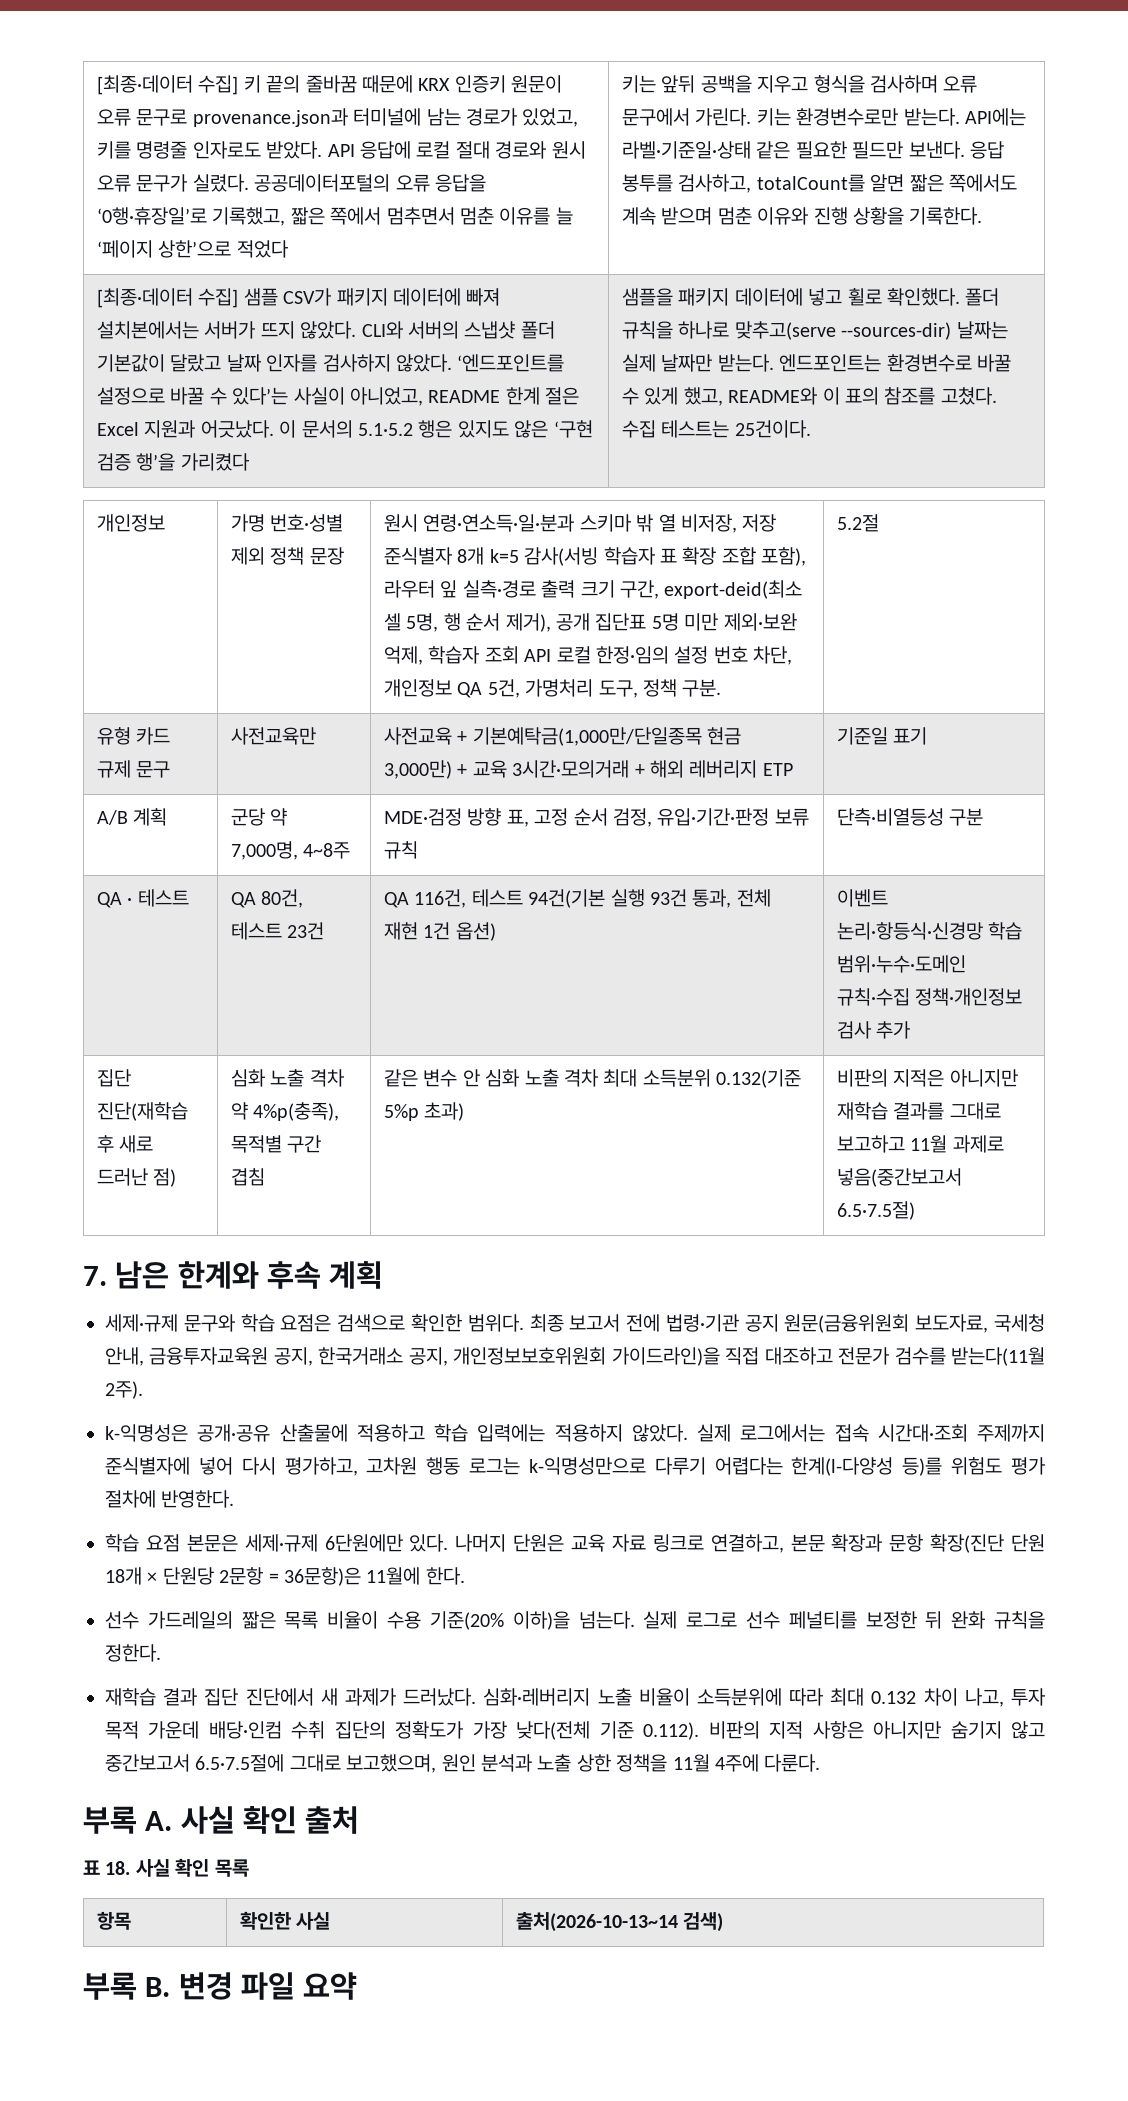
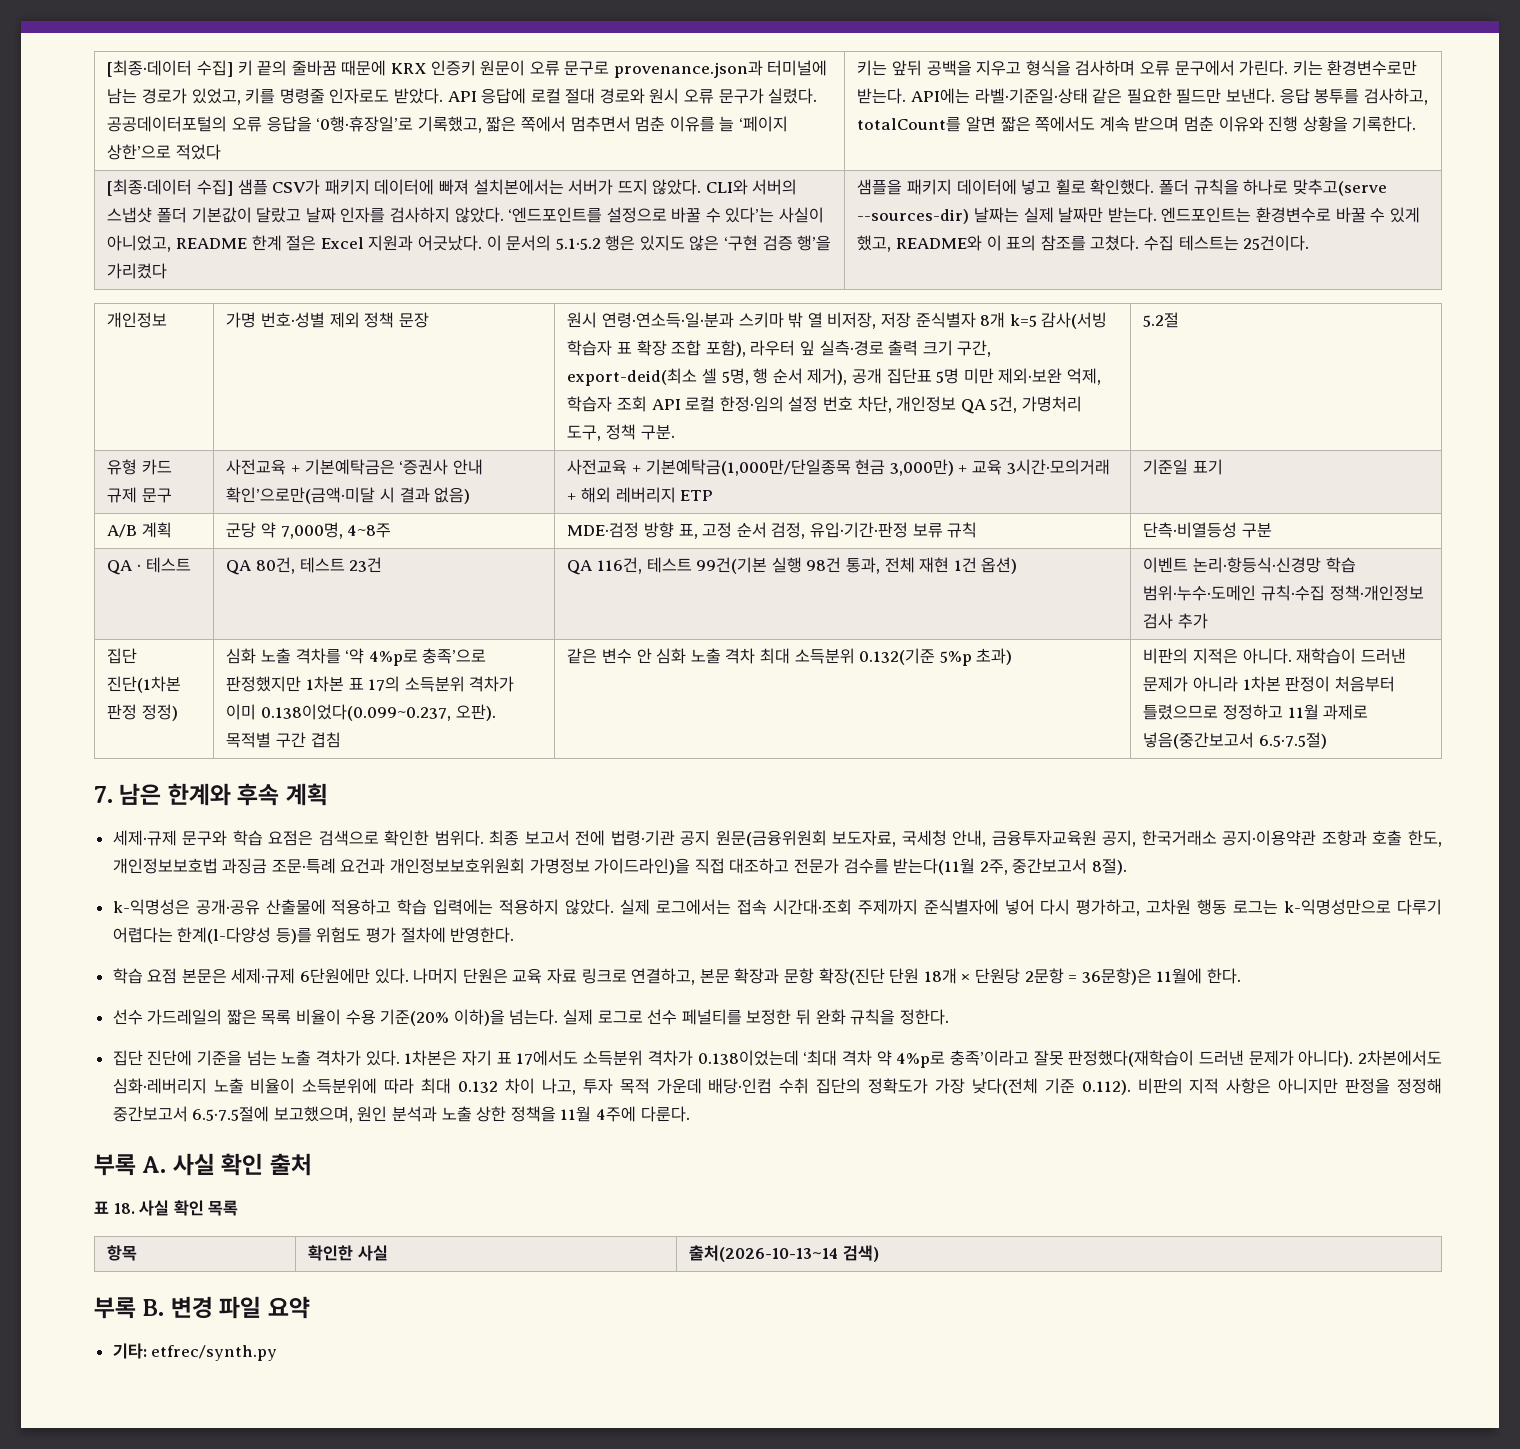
[231,727,317,745] 사전교육만 -> [226,459,483,475] [226,487,471,504] 사전교육 + 기본예탁금은 ‘증권사 안내 확인’으로만(금액·미달 시 결과 없음)
[528,889,688,908] 94건(기본 실행 93건 -> [696,557,842,574] 99건(기본 실행 98건
[97,1102,189,1121] [97,1135,154,1153] [97,1168,177,1187] [231,1069,345,1087] [231,1102,340,1121] 진단(재학습 후 새로 드러난 점) | 심화 노출 격차 약 4%p(충족), -> [107,676,182,693] [107,704,178,721] [226,648,487,666] [226,676,515,692] [226,704,496,721] 진단(1차본 판정 정정) | 심화 노출 격차를 ‘약 4%p로 충족’으로 판정했지만 1차본 표 17의 소득분위 격차가 이미 0.138이었다(0.099~0.237, 오판).
[949,1069,1018,1087] [837,1102,1001,1120] [837,1135,906,1153] 아니지만 재학습 결과를 그대로 보고하고 -> [1242,648,1406,664] [1143,676,1395,692] [1143,704,1283,720] 아니다. 재학습이 드러낸 문제가 아니라 1차본 판정이 처음부터 틀렸으므로 정정하고
[408,1347,607,1366] 공지, 개인정보보호위원회 -> [1222,830,1442,847] [112,858,590,874] 공지·이용약관 조항과 호출 한도, 개인정보보호법 과징금 조문·특례 요건과 개인정보보호위원회 가명정보
[105,1381,143,1399] 2주). -> [979,858,1127,875] 2주, 중간보고서 8절).
[105,1688,477,1706] 재학습 결과 집단 진단에서 새 과제가 드러났다. -> [112,1050,1442,1068] 집단 진단에 기준을 넘는 노출 격차가 있다. 1차본은 자기 표 17에서도 소득분위 격차가 0.138이었는데 ‘최대 격차 약 4%p로 충족’이라고 잘못 판정했다(재학습이 드러낸 문제가 아니다). 2차본에서도
[950,1721,1045,1739] 숨기지 않고 -> [1345,1078,1443,1094] 판정을 정정해
[289,1754,341,1772] 그대로 -> (270, 1114) none
(358, 1986) none -> [112,1343,278,1361] // 기타: etfrec/synth.py

